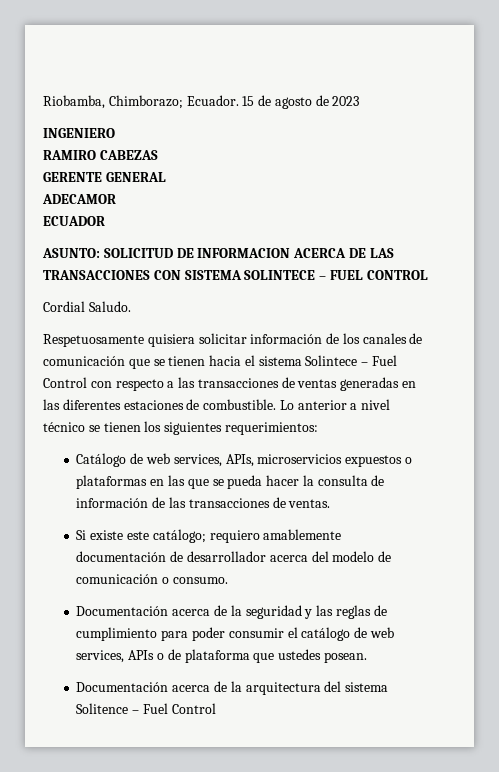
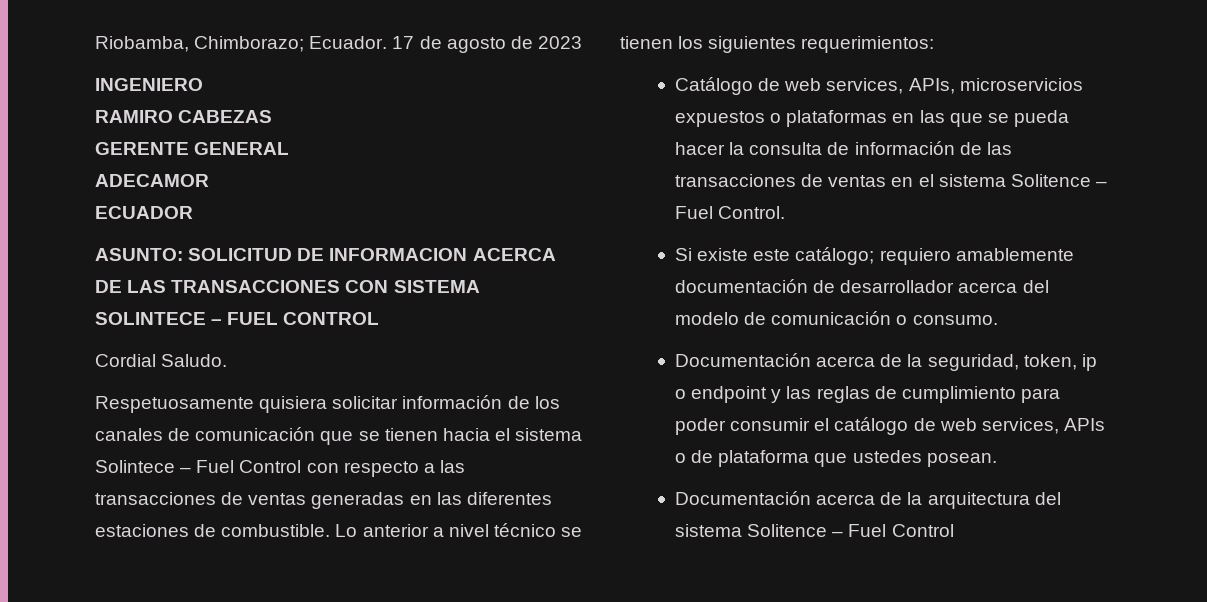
[242,96,255,106] 15 -> [392,36,415,49] 17
[288,499,331,508] ventas. -> [828,174,1107,187] [674,206,786,219] ventas en el sistema Solitence – Fuel Control.
[245,605,302,619] seguridad -> [927,354,1097,371] [674,386,768,403] seguridad, token, ip o endpoint

